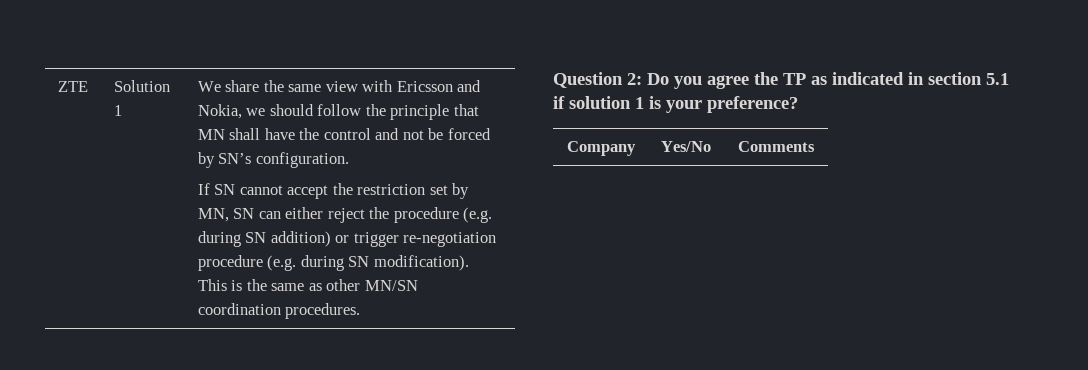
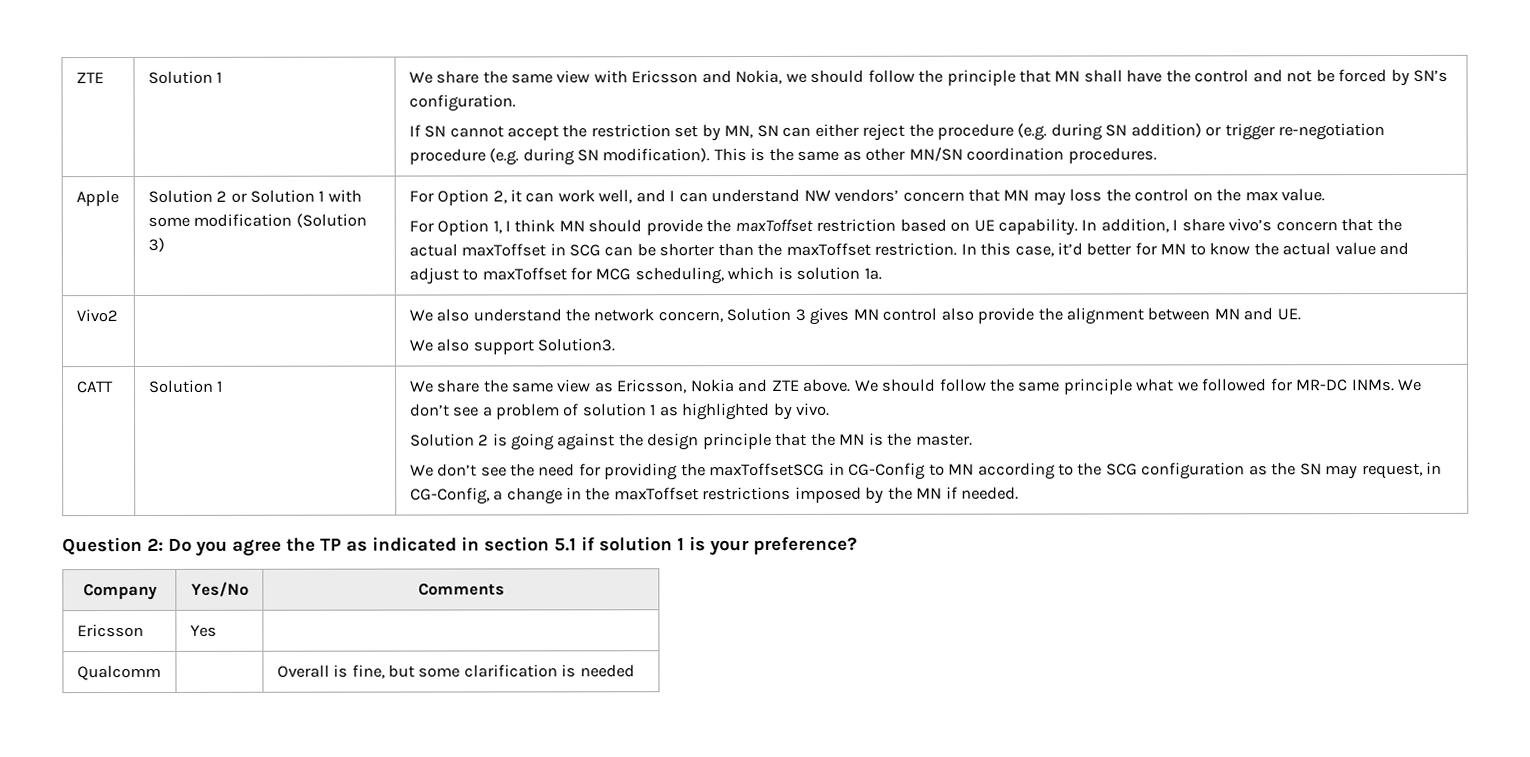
(361, 311) none -> [75,190,119,207] [147,189,362,203] [147,213,367,228] [147,237,165,252] [408,188,1326,206] [408,217,1402,236] [408,241,1410,257] [408,266,882,285] [75,309,118,323] [408,307,1301,325] [408,338,615,355] [76,381,114,394] [148,379,224,393] [409,378,1423,395] [409,402,831,421] [409,432,973,451] [409,461,1443,481] [409,486,1020,505] // Apple | Solution 2 or Solution 1 with some modification (Solution 3) | For Option 2, it can work well, and I can understand NW vendors’ concern that MN may loss the control on the max value. // For Option 1, I think MN should provide the maxToffset restriction based on UE capability. In addition, I share vivo’s concern that the actual maxToffset in SCG can be shorter than the maxToffset restriction. In this case, it’d better for MN to know the actual value and adjust to maxToffset for MCG scheduling, which is solution 1a. // Vivo2 | | We also understand the network concern, Solution 3 gives MN control also provide the alignment between MN and UE. // We also support Solution3. // CATT | Solution 1 | We share the same view as Ericsson, Nokia and ZTE above. We should follow the same principle what we followed for MR-DC INMs. We don’t see a problem of solution 1 as highlighted by vivo. // Solution 2 is going against the design principle that the MN is the master. // We don’t see the need for providing the maxToffsetSCG in CG-Config to MN according to the SCG configuration as the SN may request, in CG-Config, a change in the maxToffset restrictions imposed by the MN if needed.
(815, 146) none -> [76,623,144,638] [189,624,217,637] [76,664,161,681] [276,664,635,679] // Ericsson | Yes | // Qualcomm | | Overall is fine, but some clarification is needed

